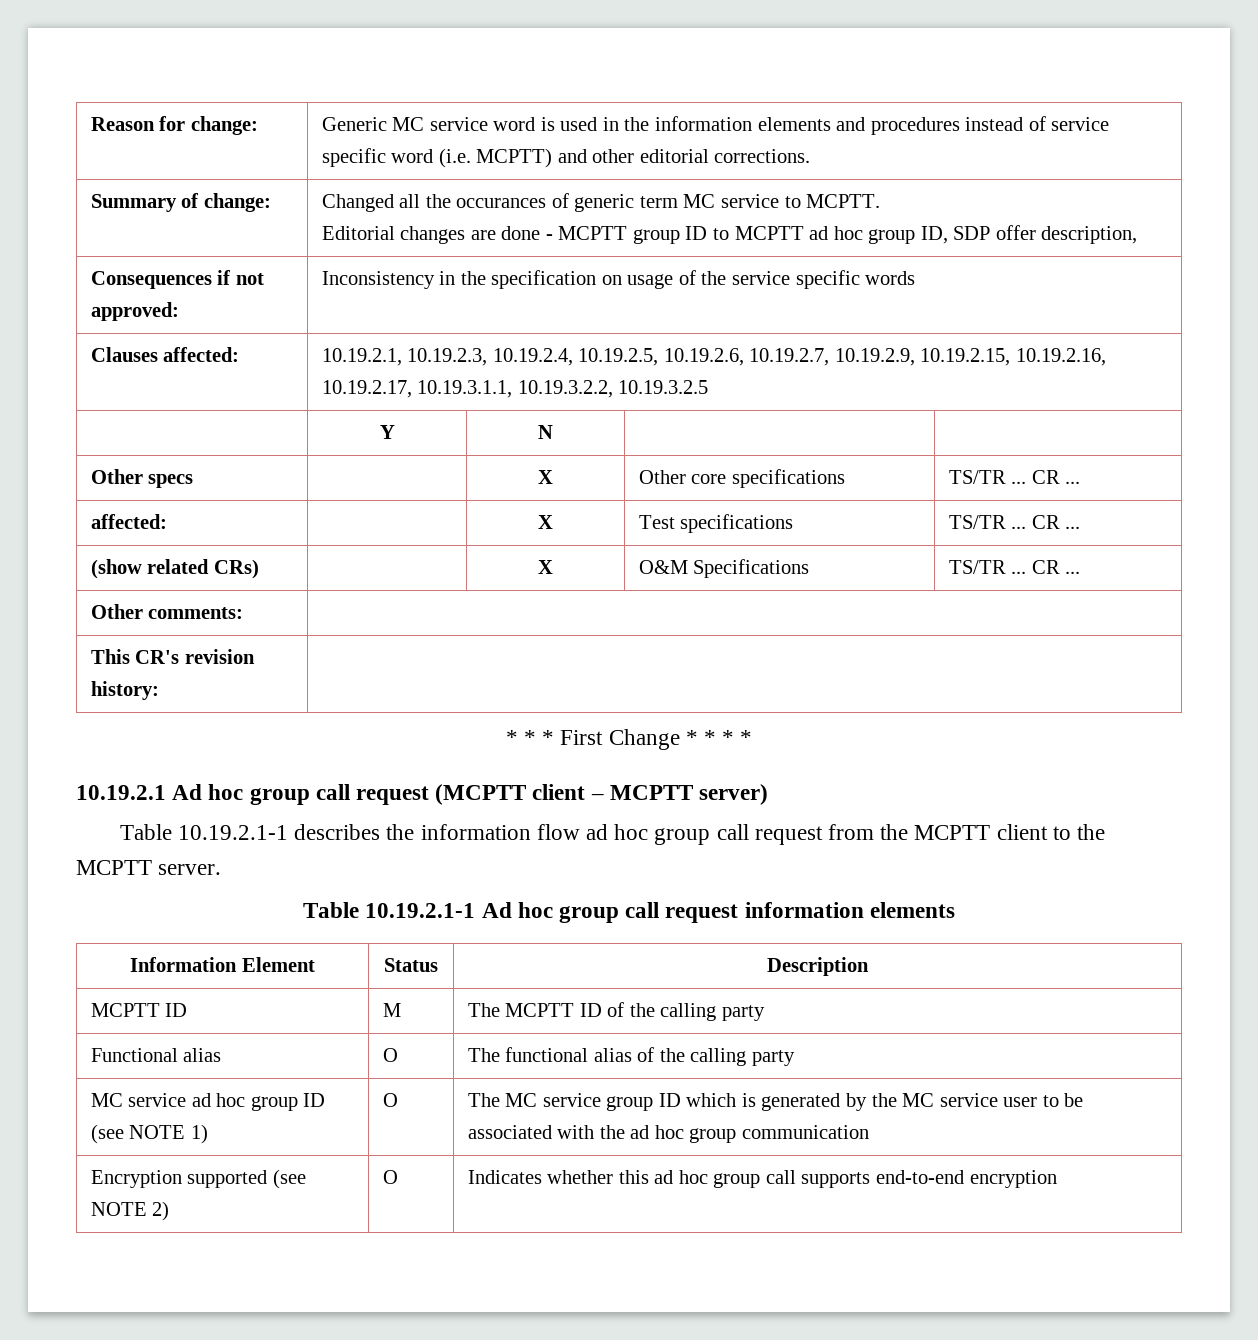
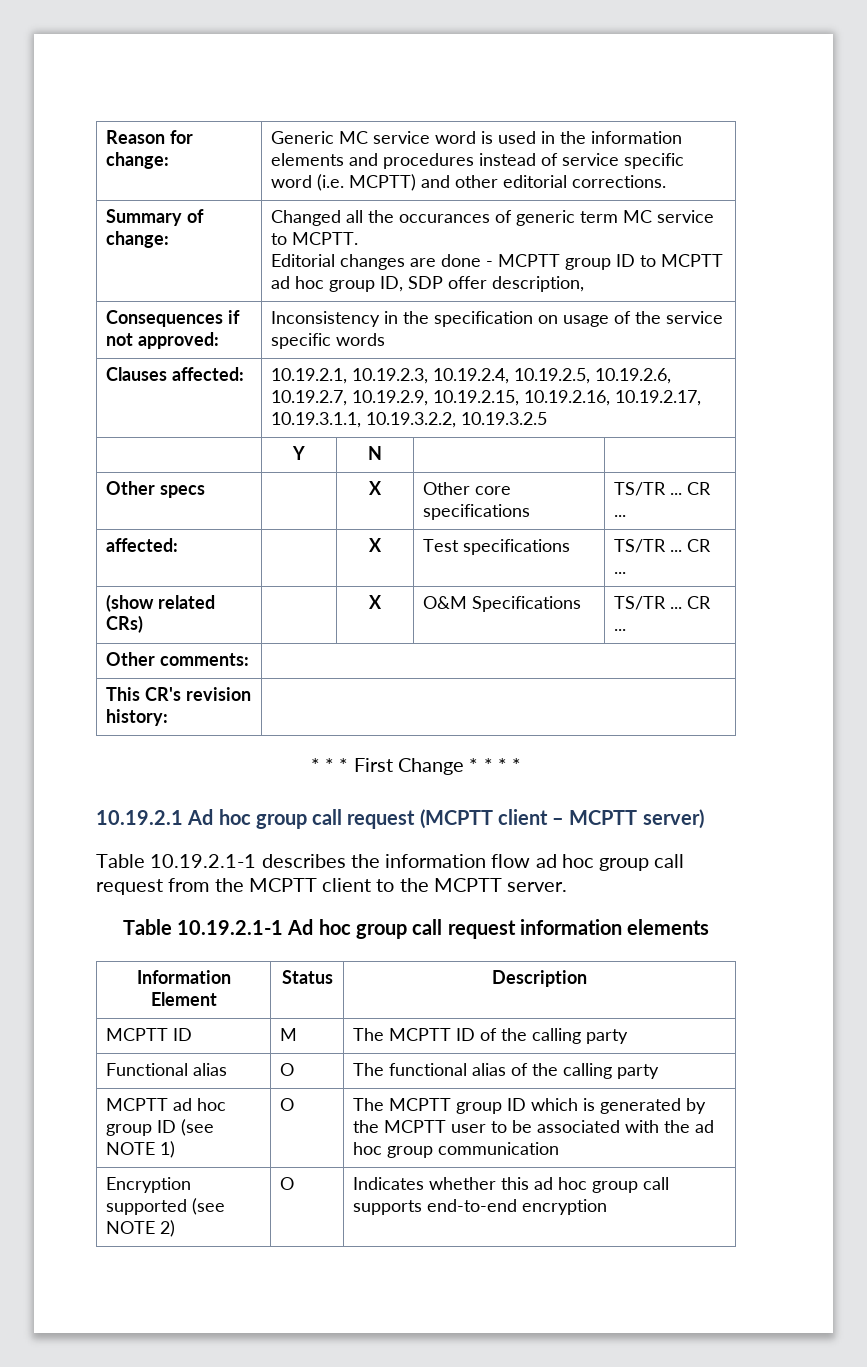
[90,1093,187,1107] MC service -> [106,1098,169,1111] MCPTT
[505,1093,601,1107] MC service -> [389,1098,452,1111] MCPTT
[902,1093,998,1107] MC service -> [384,1120,447,1133] MCPTT

